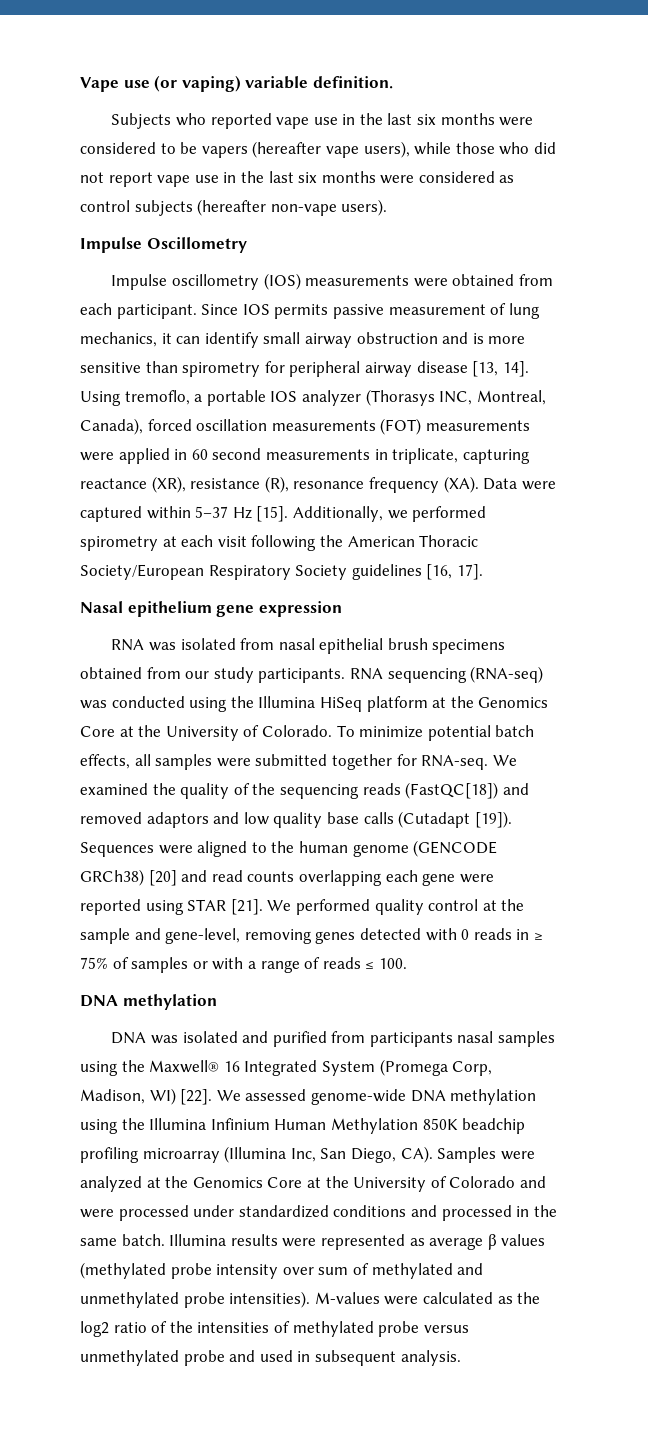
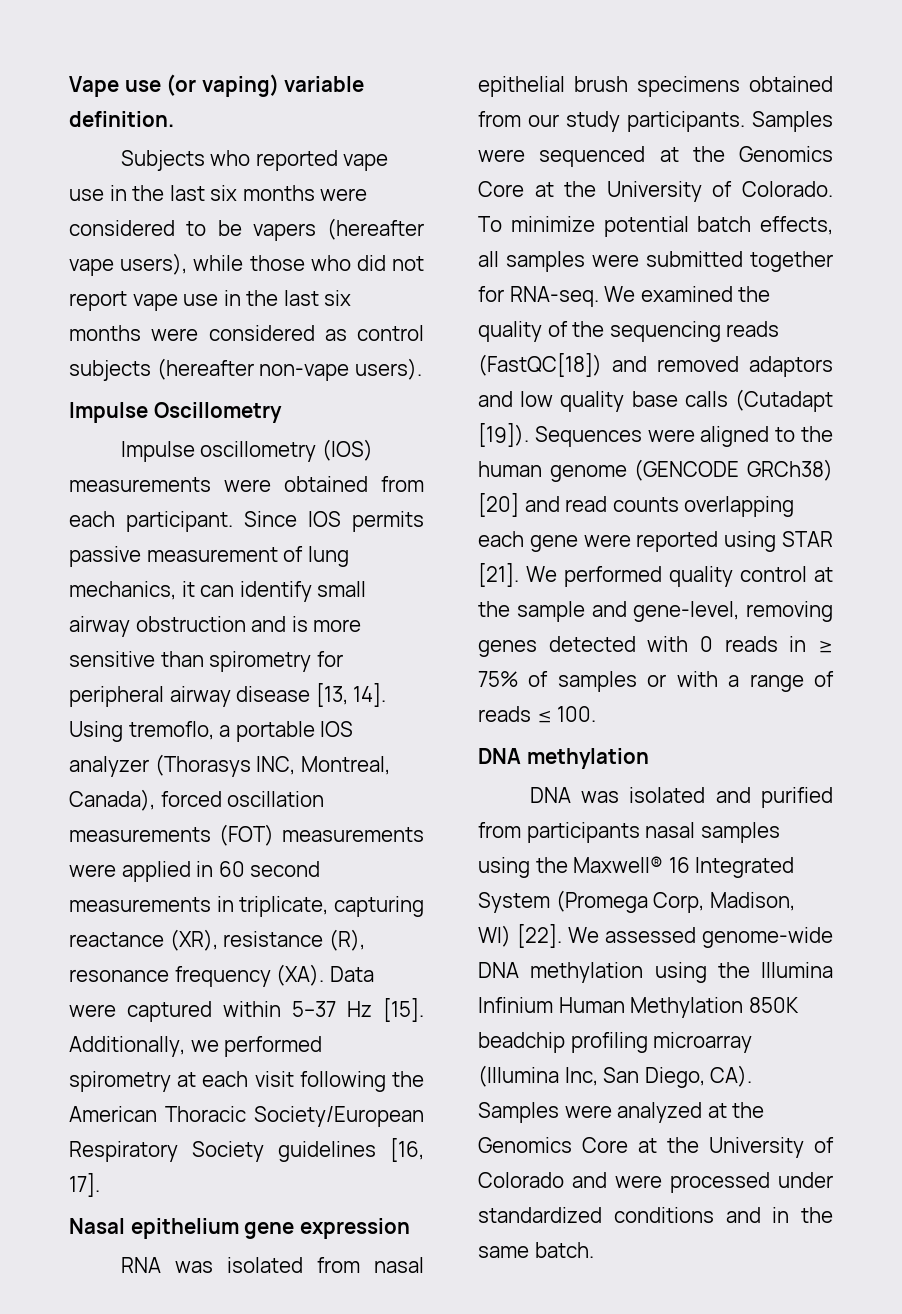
[349,666,544,683] [80,696,428,712] RNA sequencing (RNA-seq) was conducted using the Illumina HiSeq platform -> [752,111,833,132] [478,146,646,167] Samples were sequenced
[441,1205,512,1221] processed -> (761, 1215) none
[169,1234,546,1250] [80,1262,484,1279] [80,1291,541,1308] [80,1321,469,1337] [80,1350,461,1366] Illumina results were represented as average β values (methylated probe intensity over sum of methylated and unmethylated probe intensities). M-values were calculated as the log2 ratio of the intensities of methylated probe versus unmethylated probe and used in subsequent analysis. -> (594, 1250) none

